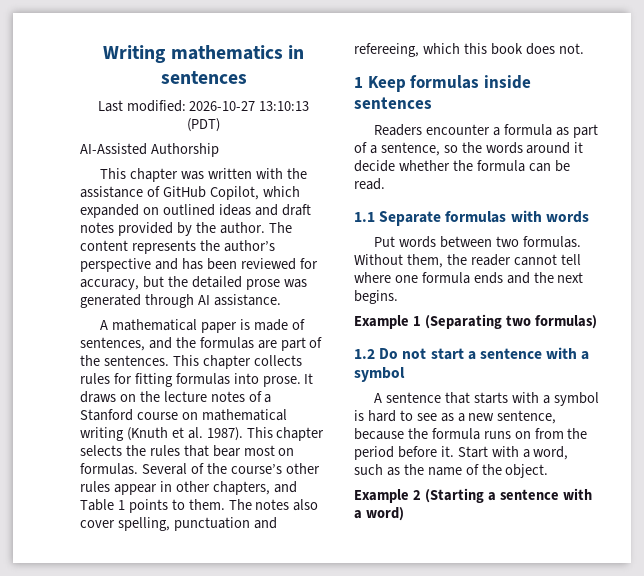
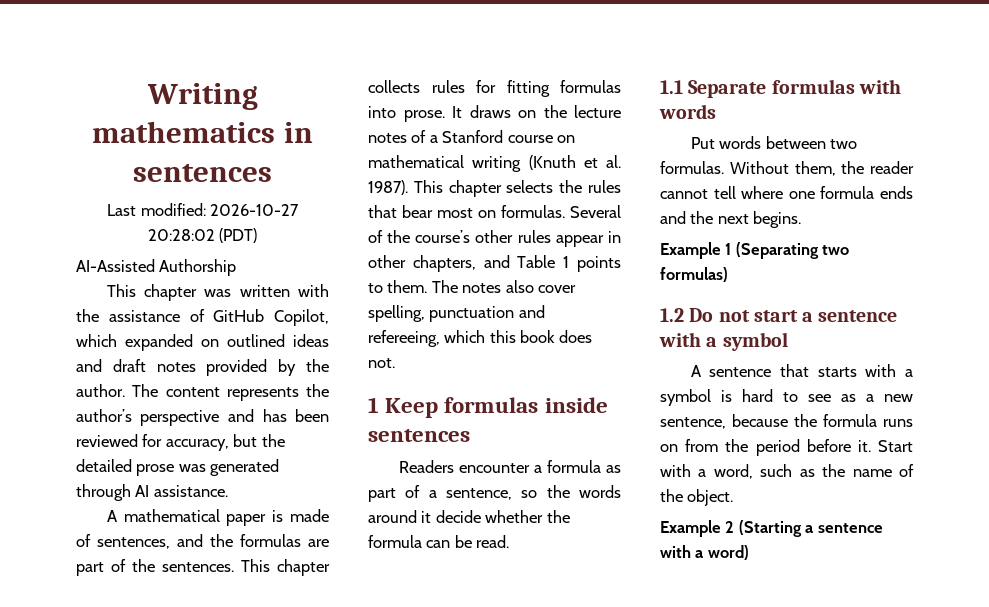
[259,101,310,111] 13:10:13 -> [147,229,215,241] 20:28:02

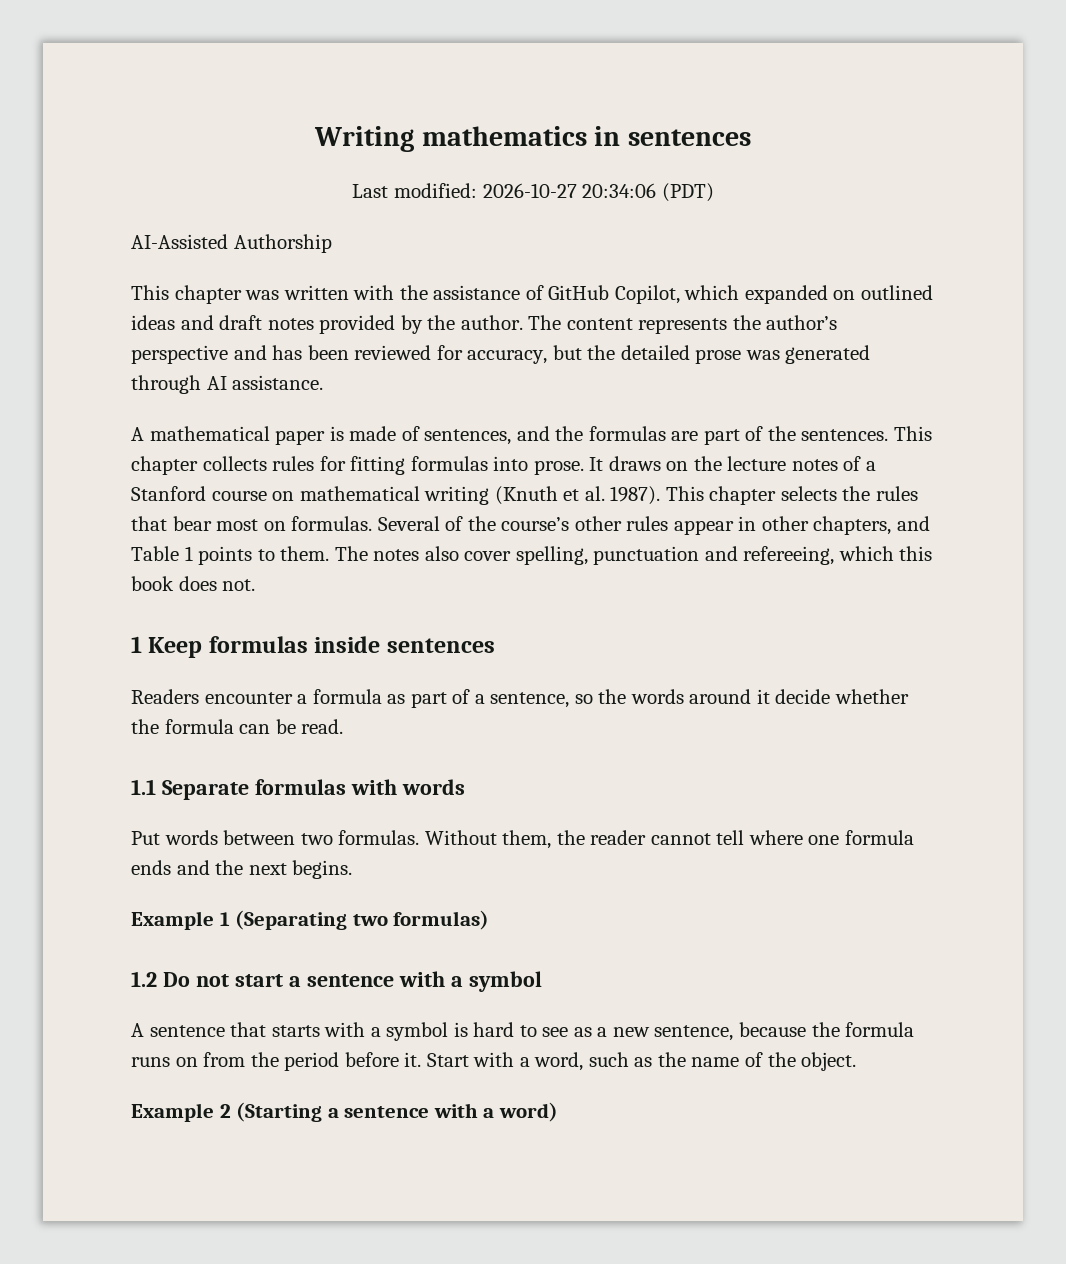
[147,229,215,241] 20:28:02 -> [582,183,657,198] 20:34:06

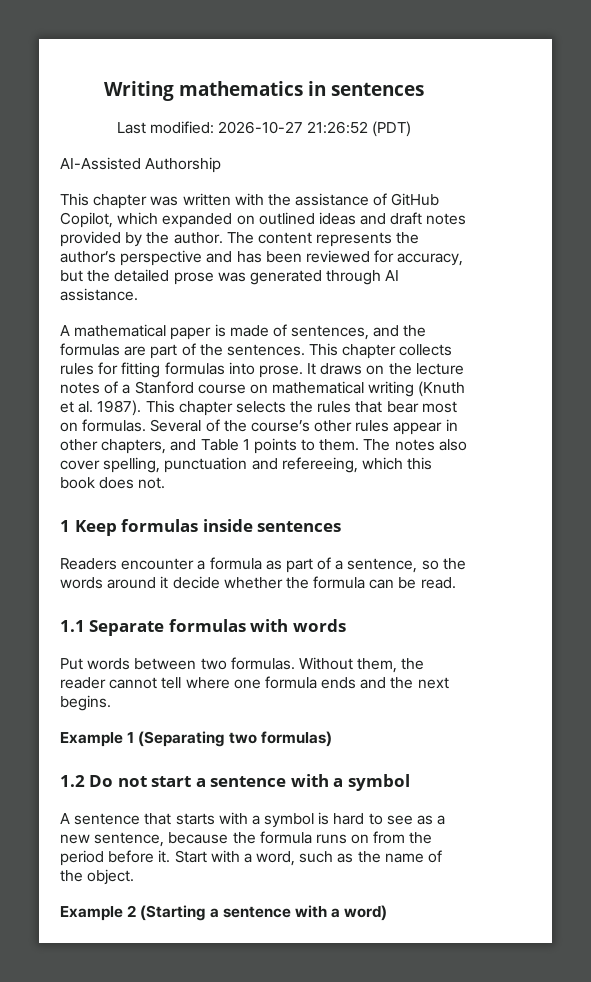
[582,183,657,198] 20:34:06 -> [307,121,369,134] 21:26:52

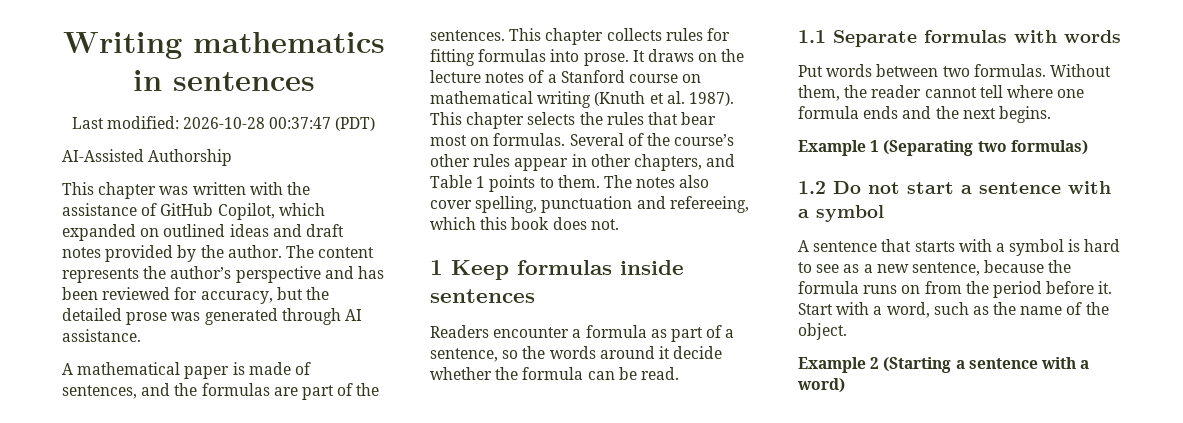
[218,121,369,134] 2026-10-27 21:26:52 -> [183,117,332,129] 2026-10-28 00:37:47

